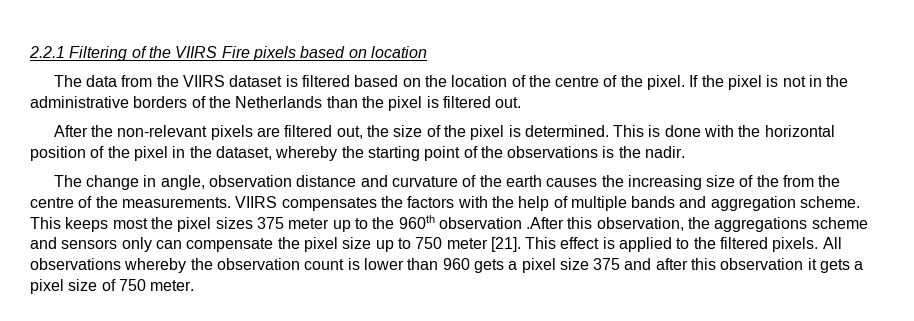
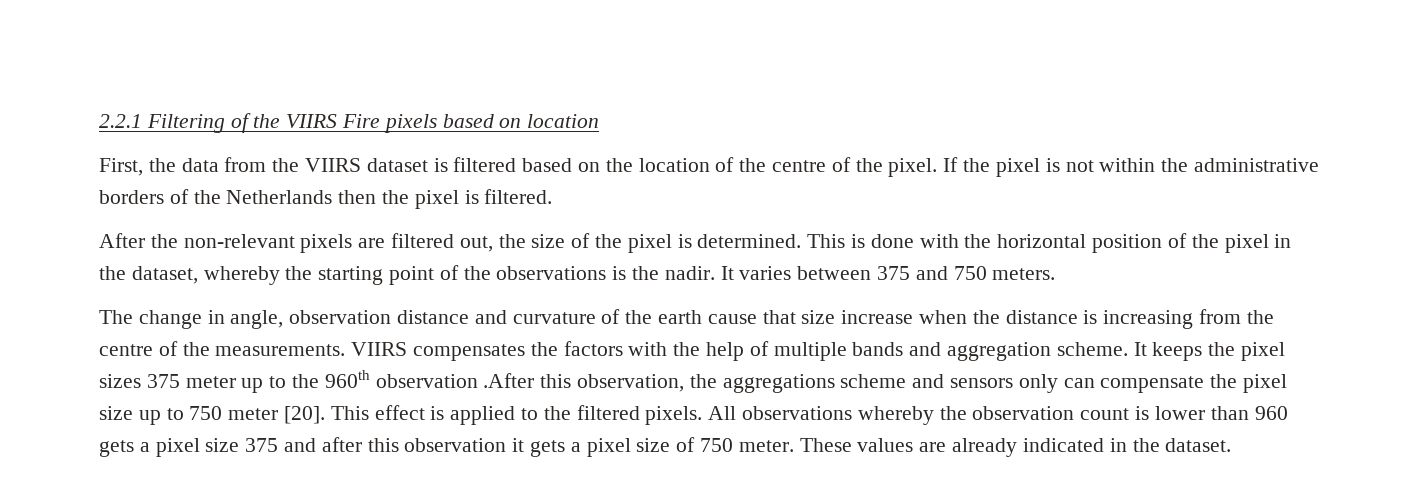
[53,75,82,87] The -> [99,158,176,176] First, the
[809,75,823,87] in -> [1099,158,1156,172] within
[326,96,522,111] than the pixel is filtered out. -> [338,189,553,209] then the pixel is filtered.
(686, 152) none -> [720,266,1056,280] It varies between 375 and 750 meters.
[546,175,779,190] causes the increasing size of the -> [707,310,1194,329] cause that size increase when the distance is increasing
[30,217,148,232] This keeps most -> [1133,342,1203,361] It keeps
[490,237,521,252] [21]. -> [284,406,326,424] [20].
(195, 285) none -> [799,438,1232,457] These values are already indicated in the dataset.

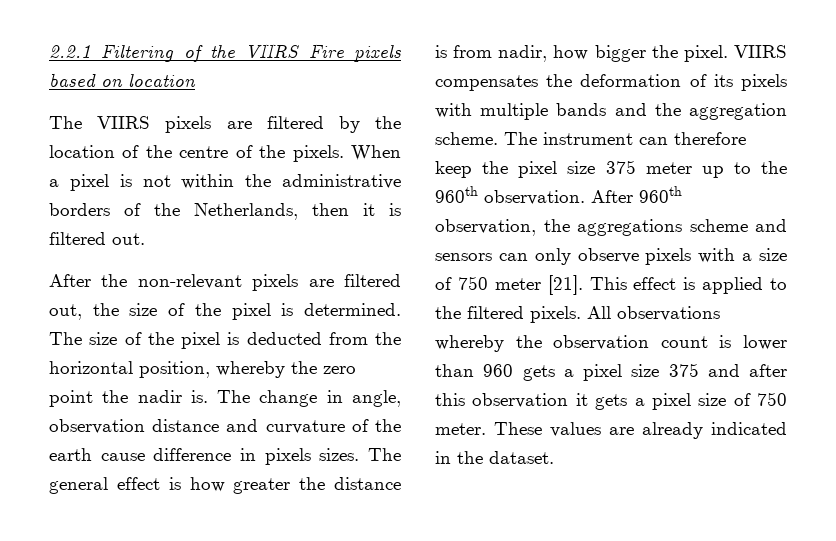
[99,157,601,176] First, the data from the VIIRS dataset is filtered based on -> [49,116,360,133] The VIIRS pixels are filtered by
[888,157,991,177] pixel. If the -> [292,145,401,162] [49,179,59,187] pixels. When a
[226,189,553,209] Netherlands then the pixel is filtered. -> [194,203,401,220] [49,232,145,245] Netherlands, then it is filtered out.
[807,233,1292,253] [99,265,1056,285] This is done with the horizontal position of the pixel in the dataset, whereby the starting point of the observations is the nadir. It varies between 375 and 750 meters. // -> [49,332,401,349] [49,361,356,378] [49,390,208,407] The size of the pixel is deducted from the horizontal position, whereby the zero point the nadir is.
[762,309,1274,329] [99,341,769,361] that size increase when the distance is increasing from the centre of the measurements. VIIRS compensates the factors with the help of -> [153,448,401,465] [49,477,401,494] [435,45,787,62] [435,74,787,91] [435,103,472,118] difference in pixels sizes. The general effect is how greater the distance is from nadir, how bigger the pixel. VIIRS compensates the deformation of its pixels with
(942, 349) none -> [654,103,681,116] the
[1133,342,1286,361] [99,374,141,388] It keeps the pixel sizes -> [504,132,746,145] [435,161,596,178] The instrument can therefore keep the pixel size
[375,373,572,388] observation .After this -> [484,186,682,205] observation. After 960th
[1018,374,1288,393] [99,406,184,425] only can compensate the pixel size up to -> [498,248,787,265] [435,277,452,290] can only observe pixels with a size of
[284,406,326,424] [20]. -> [547,275,583,295] [21].

